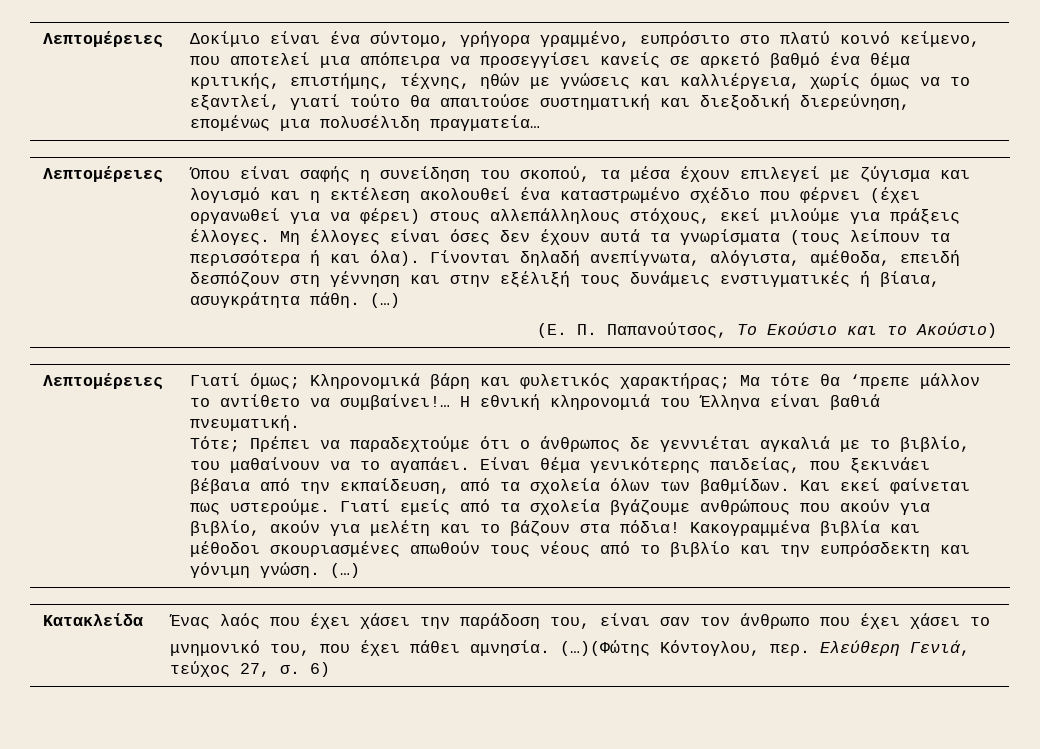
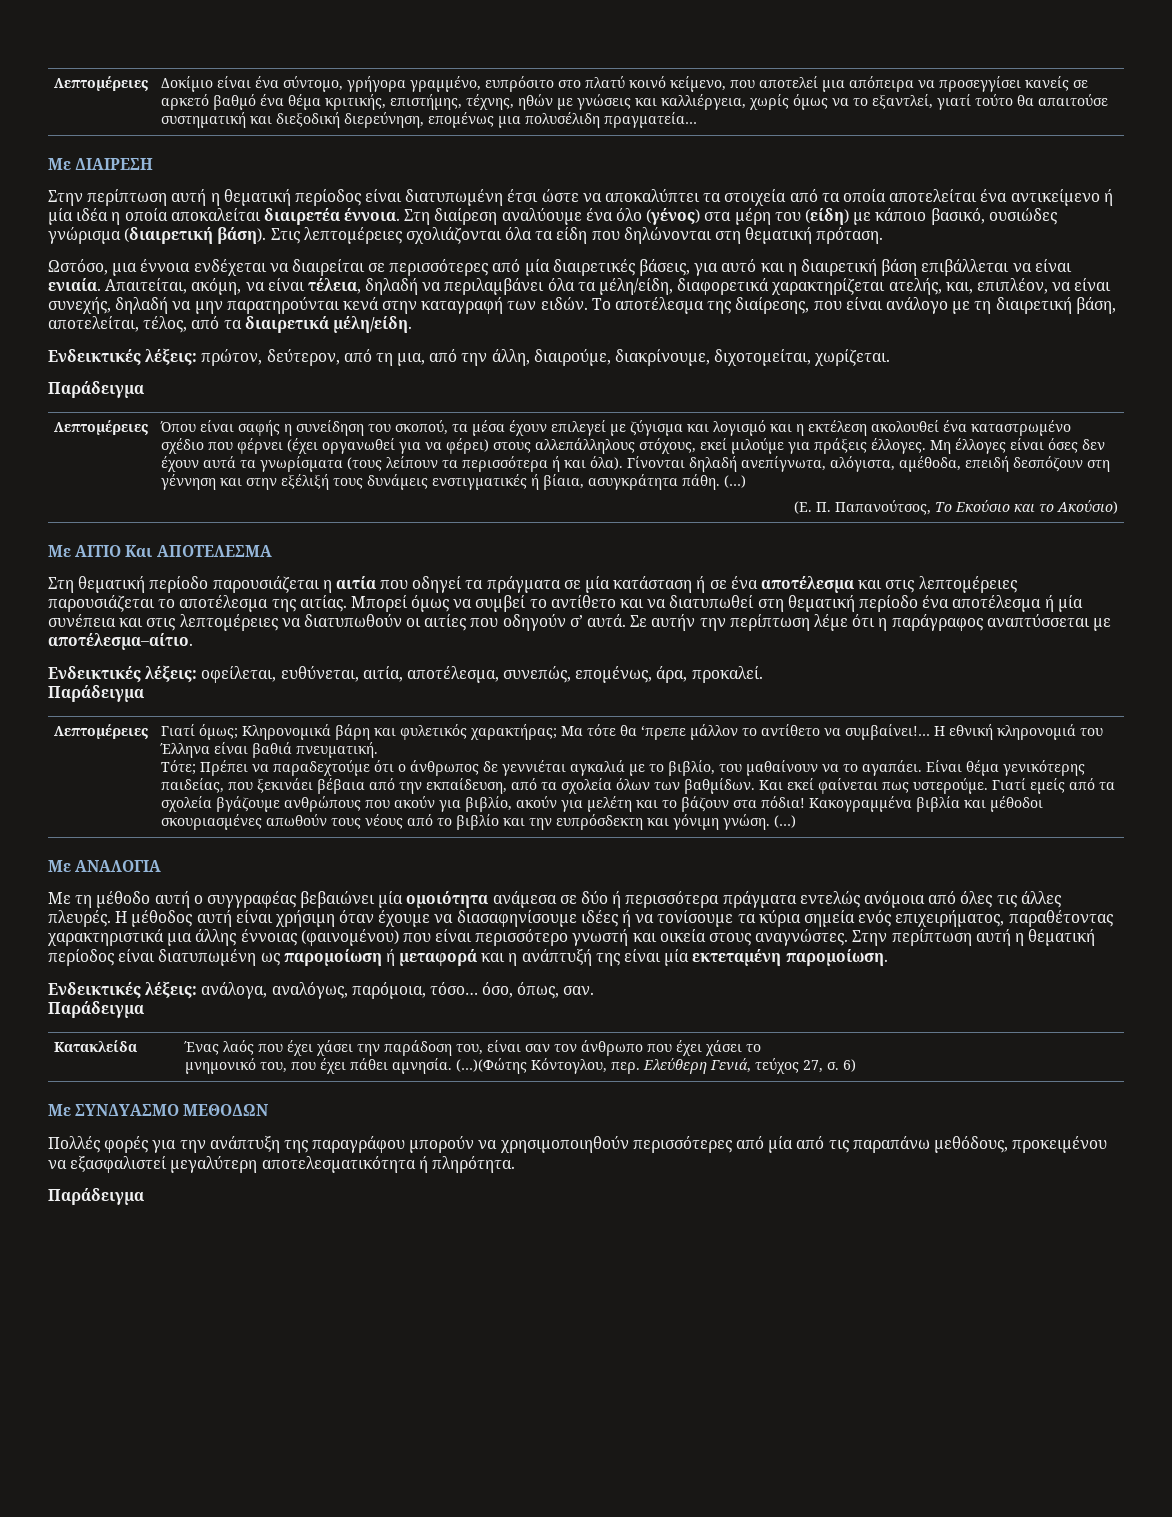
(541, 123) none -> [48,158,154,170] [48,189,1113,206] [48,208,1057,225] [48,227,884,244] [48,259,1072,276] [48,278,1112,295] [48,297,1116,314] [48,316,412,333] [48,348,891,366] [48,381,144,398] // Με ΔΙΑΙΡΕΣΗ // Στην περίπτωση αυτή η θεματική περίοδος είναι διατυπωμένη έτσι ώστε να αποκαλύπτει τα στοιχεία από τα οποία αποτελείται ένα αντικείμενο ή μία ιδέα η οποία αποκαλείται διαιρετέα έννοια. Στη διαίρεση αναλύουμε ένα όλο (γένος) στα μέρη του (είδη) με κάποιο βασικό, ουσιώδες γνώρισμα (διαιρετική βάση). Στις λεπτομέρειες σχολιάζονται όλα τα είδη που δηλώνονται στη θεματική πρόταση. // Ωστόσο, μια έννοια ενδέχεται να διαιρείται σε περισσότερες από μία διαιρετικές βάσεις, για αυτό και η διαιρετική βάση επιβάλλεται να είναι ενιαία. Απαιτείται, ακόμη, να είναι τέλεια, δηλαδή να περιλαμβάνει όλα τα μέλη/είδη, διαφορετικά χαρακτηρίζεται ατελής, και, επιπλέον, να είναι συνεχής, δηλαδή να μην παρατηρούνται κενά στην καταγραφή των ειδών. Το αποτέλεσμα της διαίρεσης, που είναι ανάλογο με τη διαιρετική βάση, αποτελείται, τέλος, από τα διαιρετικά μέλη/είδη. // Ενδεικτικές λέξεις: πρώτον, δεύτερον, από τη μια, από την άλλη, διαιρούμε, διακρίνουμε, διχοτομείται, χωρίζεται. // Παράδειγμα
(997, 330) none -> [48,545,272,557] [48,576,1017,593] [48,595,1083,612] [48,614,1111,631] [48,633,193,650] [48,665,763,683] [48,685,144,702] // Με ΑΙΤΙΟ Και ΑΠΟΤΕΛΕΣΜΑ // Στη θεματική περίοδο παρουσιάζεται η αιτία που οδηγεί τα πράγματα σε μία κατάσταση ή σε ένα αποτέλεσμα και στις λεπτομέρειες παρουσιάζεται το αποτέλεσμα της αιτίας. Μπορεί όμως να συμβεί το αντίθετο και να διατυπωθεί στη θεματική περίοδο ένα αποτέλεσμα ή μία συνέπεια και στις λεπτομέρειες να διατυπωθούν οι αιτίες που οδηγούν σ’ αυτά. Σε αυτήν την περίπτωση λέμε ότι η παράγραφος αναπτύσσεται με αποτέλεσμα–αίτιο. // Ενδεικτικές λέξεις: οφείλεται, ευθύνεται, αιτία, αποτέλεσμα, συνεπώς, επομένως, άρα, προκαλεί. // Παράδειγμα
(361, 570) none -> [48,860,162,872] [48,891,1061,908] [48,910,1113,927] [47,929,1096,946] [48,948,888,966] [48,981,595,999] [48,1001,144,1018] // Με ΑΝΑΛΟΓΙΑ // Με τη μέθοδο αυτή ο συγγραφέας βεβαιώνει μία ομοιότητα ανάμεσα σε δύο ή περισσότερα πράγματα εντελώς ανόμοια από όλες τις άλλες πλευρές. Η μέθοδος αυτή είναι χρήσιμη όταν έχουμε να διασαφηνίσουμε ιδέες ή να τονίσουμε τα κύρια σημεία ενός επιχειρήματος, παραθέτοντας χαρακτηριστικά μια άλλης έννοιας (φαινομένου) που είναι περισσότερο γνωστή και οικεία στους αναγνώστες. Στην περίπτωση αυτή η θεματική περίοδος είναι διατυπωμένη ως παρομοίωση ή μεταφορά και η ανάπτυξή της είναι μία εκτεταμένη παρομοίωση. // Ενδεικτικές λέξεις: ανάλογα, αναλόγως, παρόμοια, τόσο… όσο, όπως, σαν. // Παράδειγμα
(331, 669) none -> [48,1104,269,1116] [48,1135,1108,1153] [48,1155,515,1173] [48,1188,144,1205] // Με ΣΥΝΔΥΑΣΜΟ ΜΕΘΟΔΩΝ // Πολλές φορές για την ανάπτυξη της παραγράφου μπορούν να χρησιμοποιηθούν περισσότερες από μία από τις παραπάνω μεθόδους, προκειμένου να εξασφαλιστεί μεγαλύτερη αποτελεσματικότητα ή πληρότητα. // Παράδειγμα

